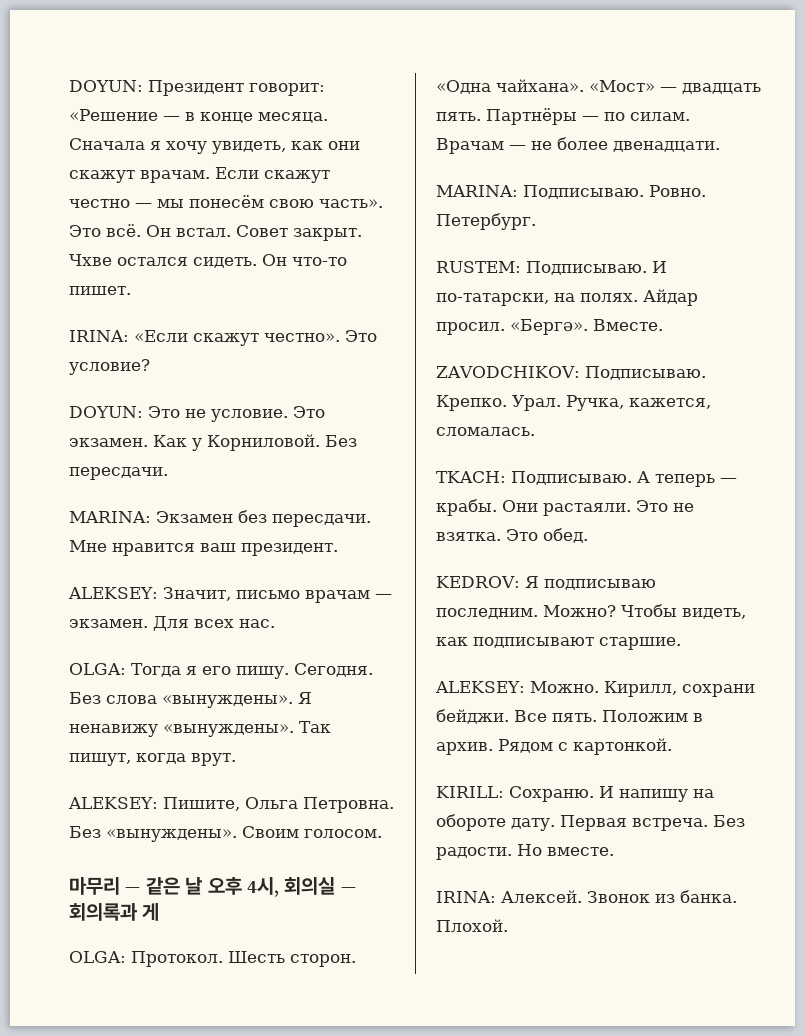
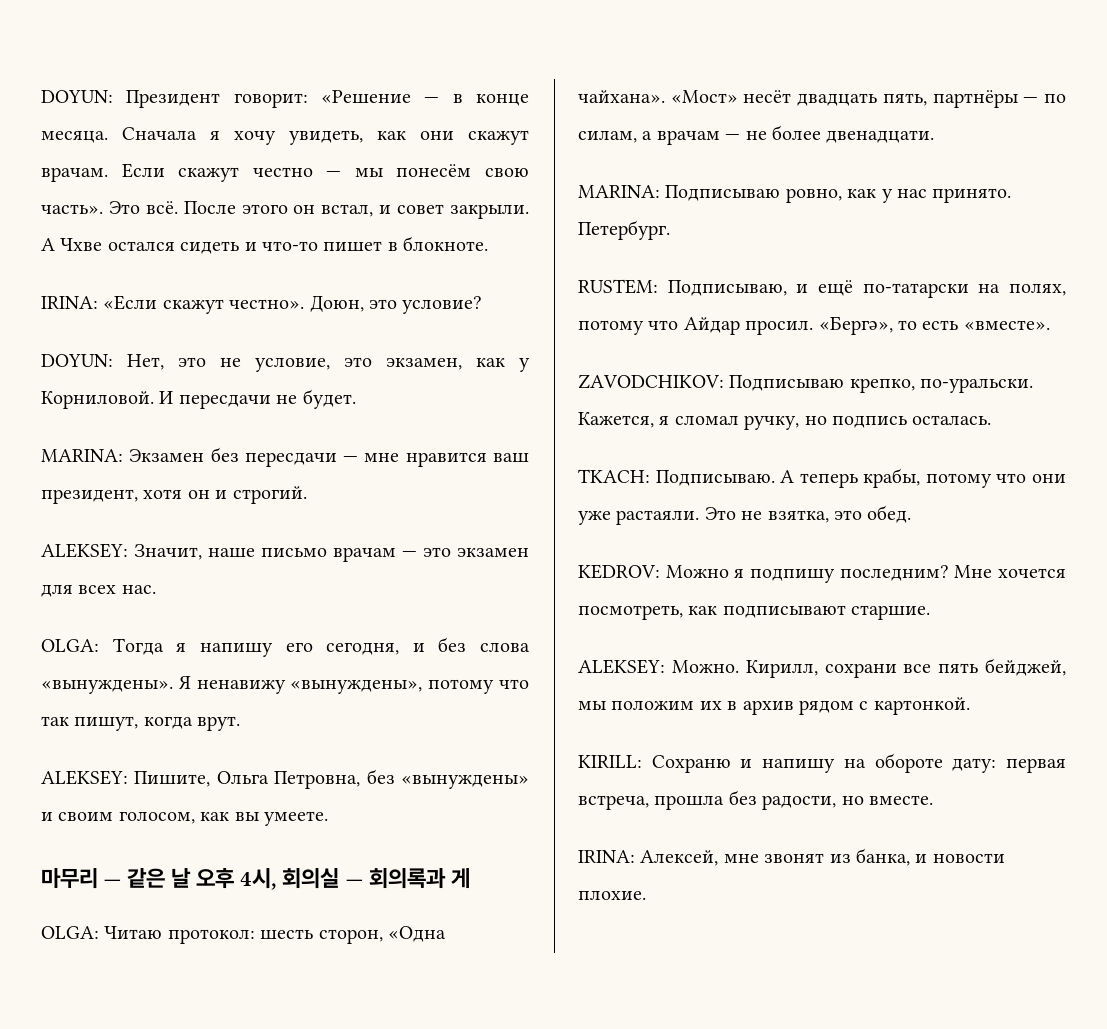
[146,225,362,241] [69,254,347,268] [69,286,131,295] Он встал. Совет закрыт. Чхве остался сидеть. Он что-то пишет. -> [183,201,530,219] [41,236,489,254] После этого он встал, и совет закрыли. А Чхве остался сидеть и что-то пишет в блокноте.
[345,330,377,342] Это -> [309,295,397,312] Доюн, это
[148,406,325,422] [69,434,357,451] [69,467,168,480] [69,510,371,527] [69,540,338,556] Это не условие. Это экзамен. Как у Корниловой. Без пересдачи. // MARINA: Экзамен без пересдачи. Мне нравится ваш президент. -> [127,354,530,372] [41,389,356,409] [41,447,529,467] [41,486,307,504] Нет, это не условие, это экзамен, как у Корниловой. И пересдачи не будет. // MARINA: Экзамен без пересдачи — мне нравится ваш президент, хотя он и строгий.
(231, 594) none -> [208,548,255,558] наше
[69,616,189,631] экзамен. Для -> [423,547,529,557] [41,584,73,597] это экзамен для
[202,663,373,679] [69,692,312,708] [69,721,331,737] его пишу. Сегодня. Без слова «вынуждены». Я ненавижу «вынуждены». Так -> [199,637,530,657] [41,675,529,694] [41,716,69,726] напишу его сегодня, и без слова «вынуждены». Я ненавижу «вынуждены», потому что так
[302,797,394,813] [69,826,382,842] Петровна. Без «вынуждены». Своим голосом. -> [274,769,529,789] [41,811,328,826] Петровна, без «вынуждены» и своим голосом, как вы умеете.
[131,951,356,967] [436,79,761,94] [436,108,690,125] [436,138,504,154] Протокол. Шесть сторон. «Одна чайхана». «Мост» — двадцать пять. Партнёры — по силам. Врачам -> [104,926,446,944] [578,90,1066,108] [578,130,720,145] Читаю протокол: шесть сторон, «Одна чайхана». «Мост» несёт двадцать пять, партнёры — по силам, а врачам
[523,185,706,199] [436,213,536,230] [436,261,667,275] [436,289,698,306] [436,319,663,335] [436,366,706,380] [436,395,711,411] [436,427,535,436] Подписываю. Ровно. Петербург. // RUSTEM: Подписываю. И по-татарски, на полях. Айдар просил. «Бергә». Вместе. // ZAVODCHIKOV: Подписываю. Крепко. Урал. Ручка, кажется, сломалась. -> [665,185,1012,203] [578,220,670,240] [578,279,1066,298] [578,316,1050,335] [578,374,1034,393] [578,412,992,430] Подписываю ровно, как у нас принято. Петербург. // RUSTEM: Подписываю, и ещё по-татарски на полях, потому что Айдар просил. «Бергә», то есть «вместе». // ZAVODCHIKOV: Подписываю крепко, по-уральски. Кажется, я сломал ручку, но подпись осталась.
[720,478,737,483] [436,499,538,516] — крабы. Они -> [863,468,1066,488] [578,511,611,525] крабы, потому что они уже
[436,529,538,541] взятка. Это -> [767,510,862,523] взятка, это
[524,576,656,590] [436,604,746,619] Я подписываю последним. Можно? Чтобы видеть, -> [665,565,1066,583] [578,605,683,620] Можно я подпишу последним? Мне хочется посмотреть,
[436,709,703,724] [436,739,553,755] бейджи. Все пять. Положим в архив. Рядом -> [903,658,1066,676] [578,700,854,715] все пять бейджей, мы положим их в архив рядом
[509,786,614,802] Сохраню. И -> [651,755,753,773] Сохраню и
[511,815,745,831] [436,844,614,860] [436,890,737,903] [436,919,508,932] дату. Первая встреча. Без радости. Но вместе. // IRINA: Алексей. Звонок из банка. Плохой. -> [952,758,1066,773] [578,790,933,810] [578,848,1005,866] [578,890,646,900] дату: первая встреча, прошла без радости, но вместе. // IRINA: Алексей, мне звонят из банка, и новости плохие.

